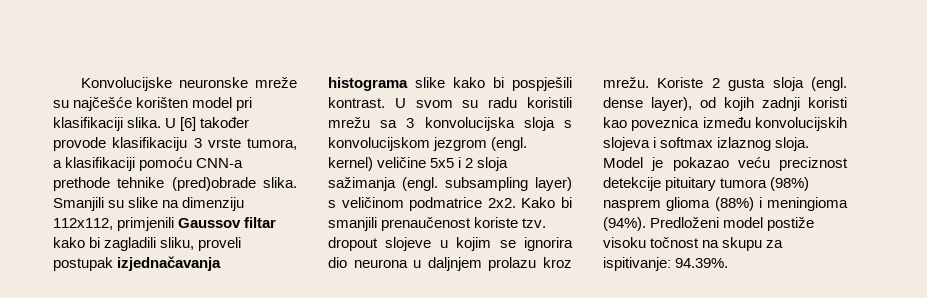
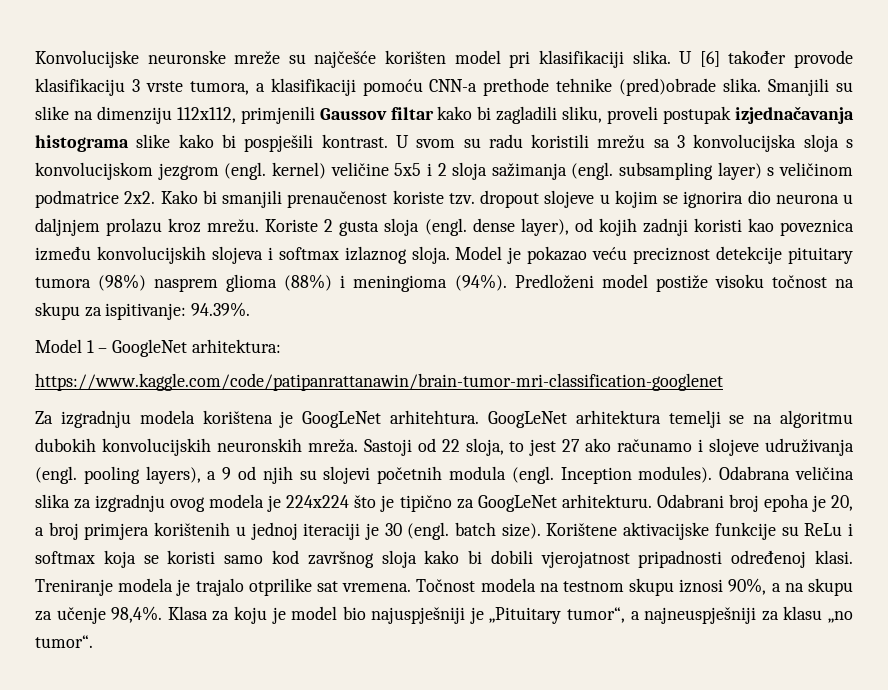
(729, 263) none -> [35,339,281,357] [35,373,723,391] [35,410,854,428] [35,438,854,456] [35,466,854,484] [35,494,853,512] [35,522,853,540] [35,550,854,568] [35,578,853,596] [35,606,854,624] [35,635,93,648] // Model 1 – GoogleNet arhitektura: // https://www.kaggle.com/code/patipanrattanawin/brain-tumor-mri-classification-googlenet // Za izgradnju modela korištena je GoogLeNet arhitehtura. GoogLeNet arhitektura temelji se na algoritmu dubokih konvolucijskih neuronskih mreža. Sastoji od 22 sloja, to jest 27 ako računamo i slojeve udruživanja (engl. pooling layers), a 9 od njih su slojevi početnih modula (engl. Inception modules). Odabrana veličina slika za izgradnju ovog modela je 224x224 što je tipično za GoogLeNet arhitekturu. Odabrani broj epoha je 20, a broj primjera korištenih u jednoj iteraciji je 30 (engl. batch size). Korištene aktivacijske funkcije su ReLu i softmax koja se koristi samo kod završnog sloja kako bi dobili vjerojatnost pripadnosti određenoj klasi. Treniranje modela je trajalo otprilike sat vremena. Točnost modela na testnom skupu iznosi 90%, a na skupu za učenje 98,4%. Klasa za koju je model bio najuspješniji je „Pituitary tumor“, a najneuspješniji za klasu „no tumor“.

